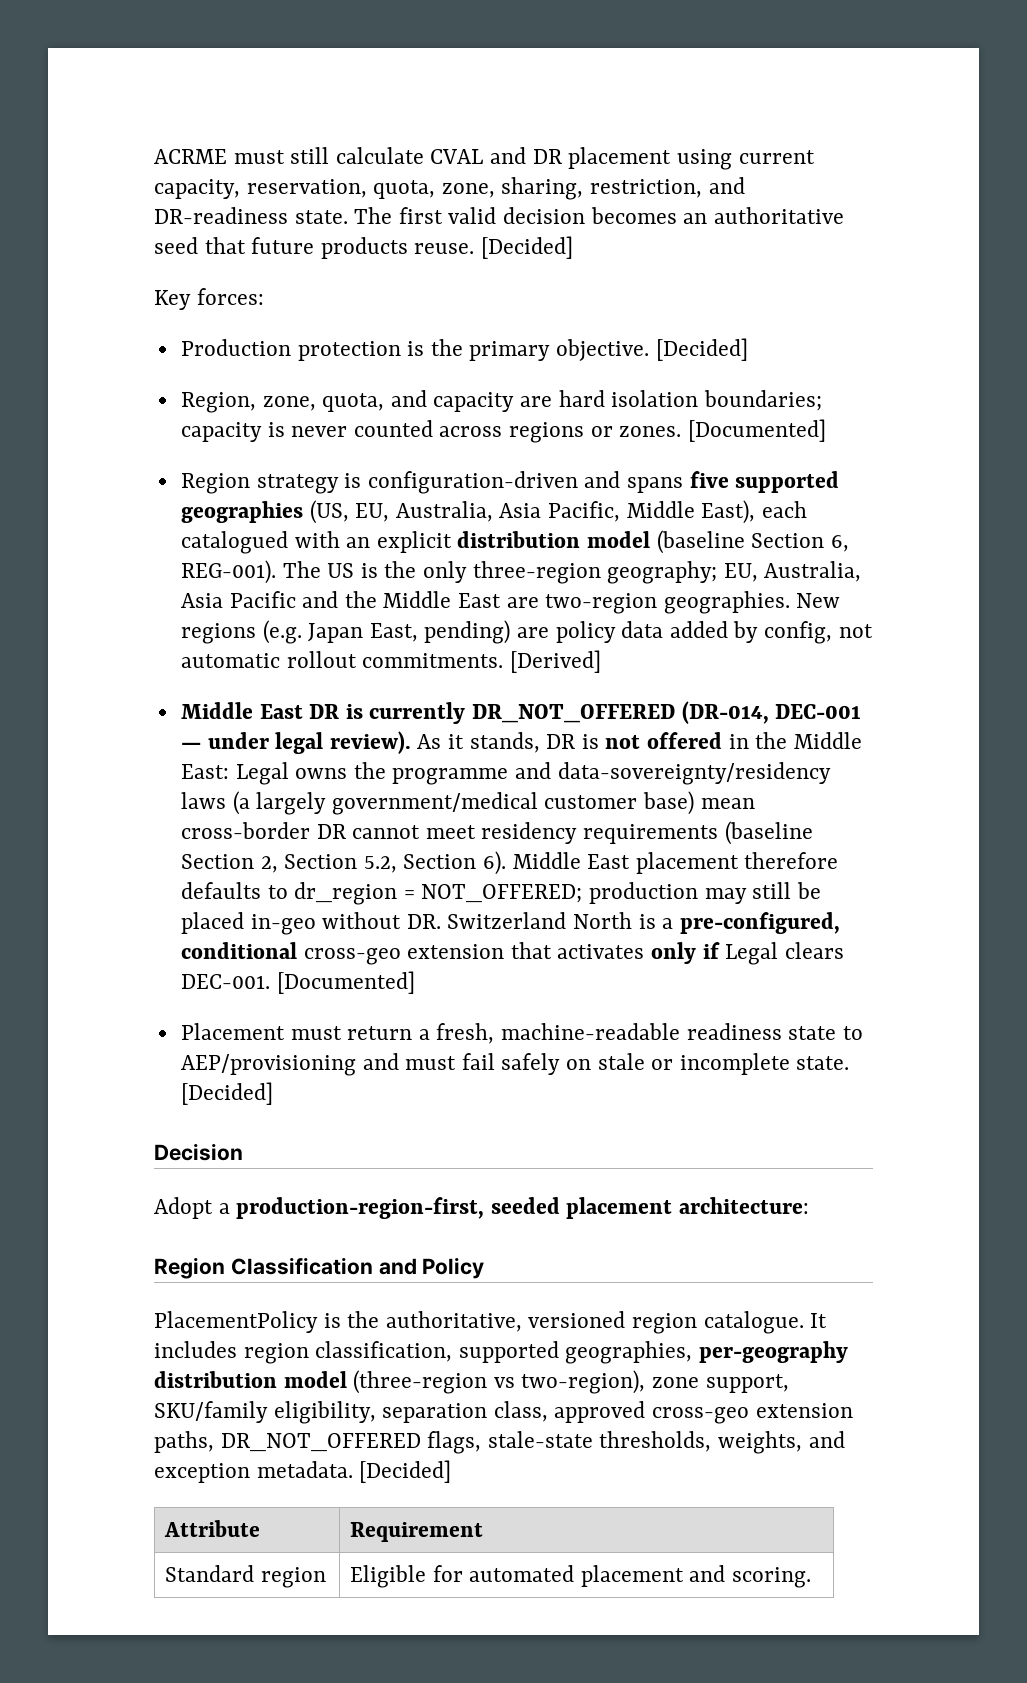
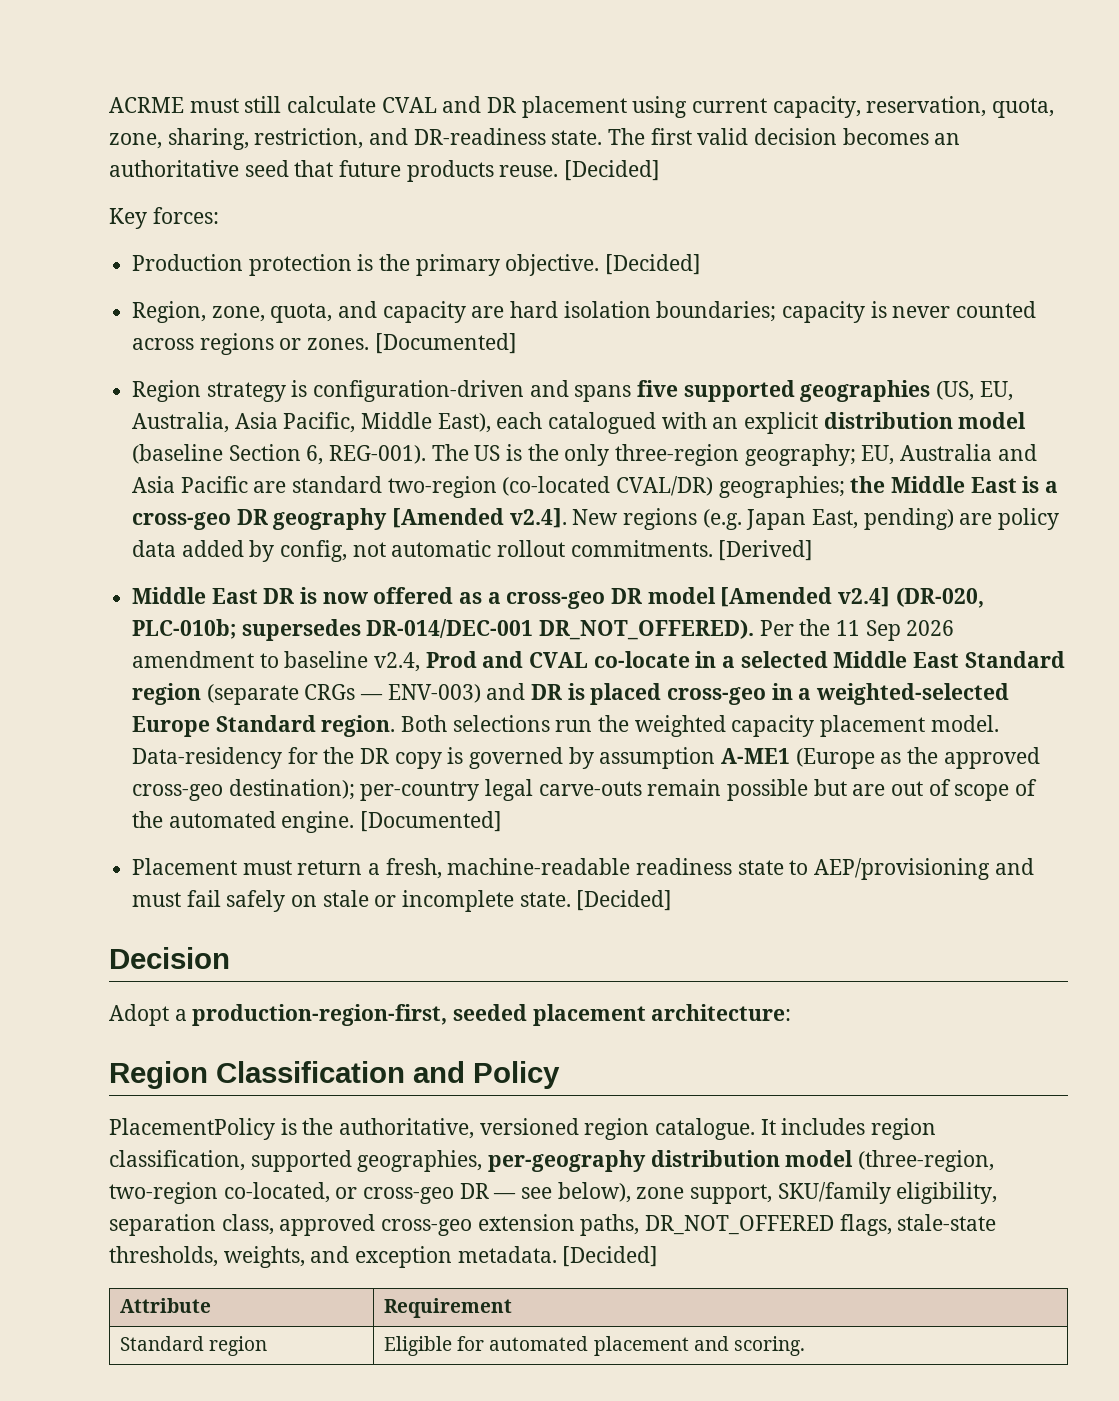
[764,561,862,582] [180,591,790,614] Australia, Asia Pacific and the Middle East are two-region geographies. -> [900,444,1037,461] [132,476,1059,498] [132,508,567,530] Australia and Asia Pacific are standard two-region (co-located CVAL/DR) geographies; the Middle East is a cross-geo DR geography [Amended v2.4].
[369,701,862,724] [180,731,862,754] [180,762,831,785] [180,791,755,815] [180,821,813,845] [180,851,839,875] [180,882,821,905] [180,912,840,935] [180,942,844,965] [180,974,270,989] currently DR_NOT_OFFERED (DR-014, DEC-001 — under legal review). As it stands, DR is not offered in the Middle East: Legal owns the programme and data-sovereignty/residency laws (a largely government/medical customer base) mean cross-border DR cannot meet residency requirements (baseline Section 2, Section 5.2, Section 6). Middle East placement therefore defaults to dr_region = NOT_OFFERED; production may still be placed in-geo without DR. Switzerland North is a pre-configured, conditional cross-geo extension that activates only if Legal clears DEC-001. -> [322,587,984,609] [132,619,955,641] [132,651,1065,672] [132,683,1010,705] [132,715,999,737] [132,747,1040,769] [132,779,1038,801] [132,811,355,833] now offered as a cross-geo DR model [Amended v2.4] (DR-020, PLC-010b; supersedes DR-014/DEC-001 DR_NOT_OFFERED). Per the 11 Sep 2026 amendment to baseline v2.4, Prod and CVAL co-locate in a selected Middle East Standard region (separate CRGs — ENV-003) and DR is placed cross-geo in a weighted-selected Europe Standard region. Both selections run the weighted capacity placement model. Data-residency for the DR copy is governed by assumption A-ME1 (Europe as the approved cross-geo destination); per-country legal carve-outs remain possible but are out of scope of the automated engine.
[353,1370,646,1394] (three-region vs two-region), -> [858,1150,995,1172] [109,1182,631,1204] (three-region, two-region co-located, or cross-geo DR — see below),

